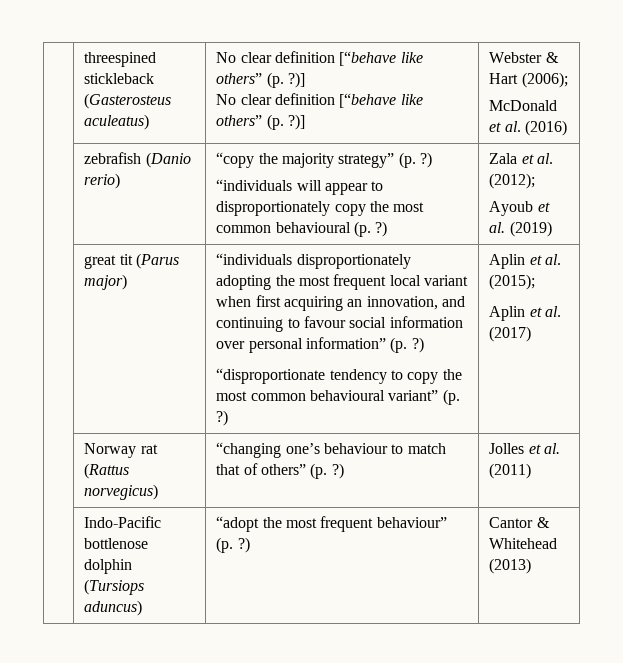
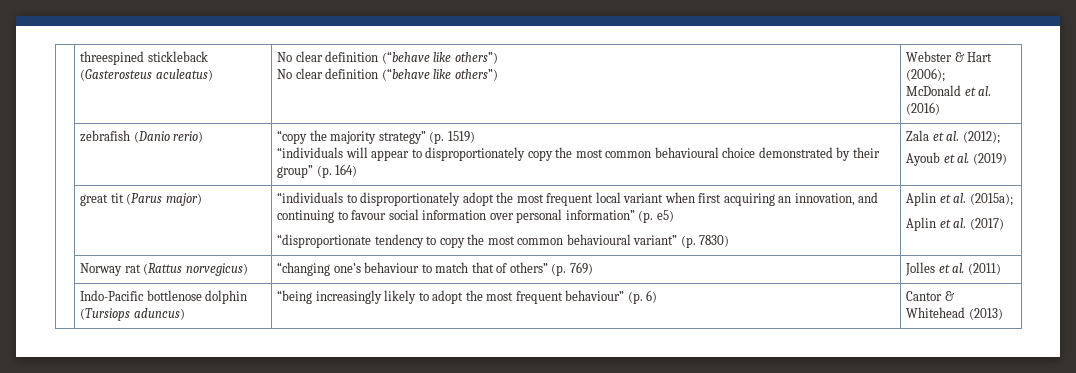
[339,51,423,66] [216,72,305,88] [216,93,423,108] [216,114,305,130] [“behave like others” (p. ?)] // No clear definition [“behave like others” (p. ?)] -> [381,51,498,64] [277,68,498,81] (“behave like others”) // No clear definition (“behave like others”)
[419,152,432,168] ?) -> [447,131,475,143] 1519)
[353,221,388,237] (p. ?) -> [722,147,880,161] [277,164,358,178] choice demonstrated by their group” (p. 164)
[296,254,411,269] [216,275,272,290] disproportionately adopting -> [346,192,494,206] to disproportionately adopt
[411,337,424,353] ?) -> [656,210,674,222] e5)
[216,410,229,426] [489,254,561,269] [489,274,536,290] ?) | Aplin et al. (2015); -> [699,235,730,247] [906,192,1013,206] 7830) | Aplin et al. (2015a);
[331,463,344,479] ?) -> [569,262,593,275] 769)
[216,516,260,532] “adopt -> [277,290,464,304] “being increasingly likely to adopt
[237,537,250,553] ?) -> [646,290,658,303] 6)

